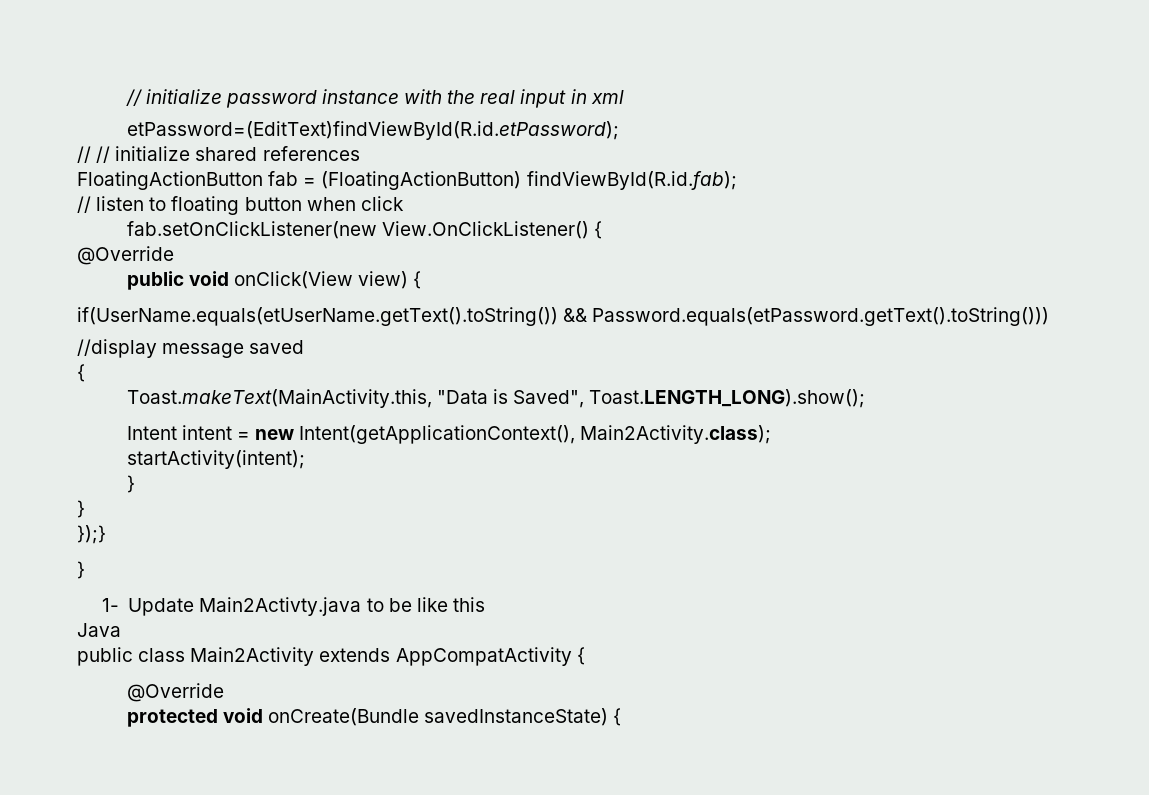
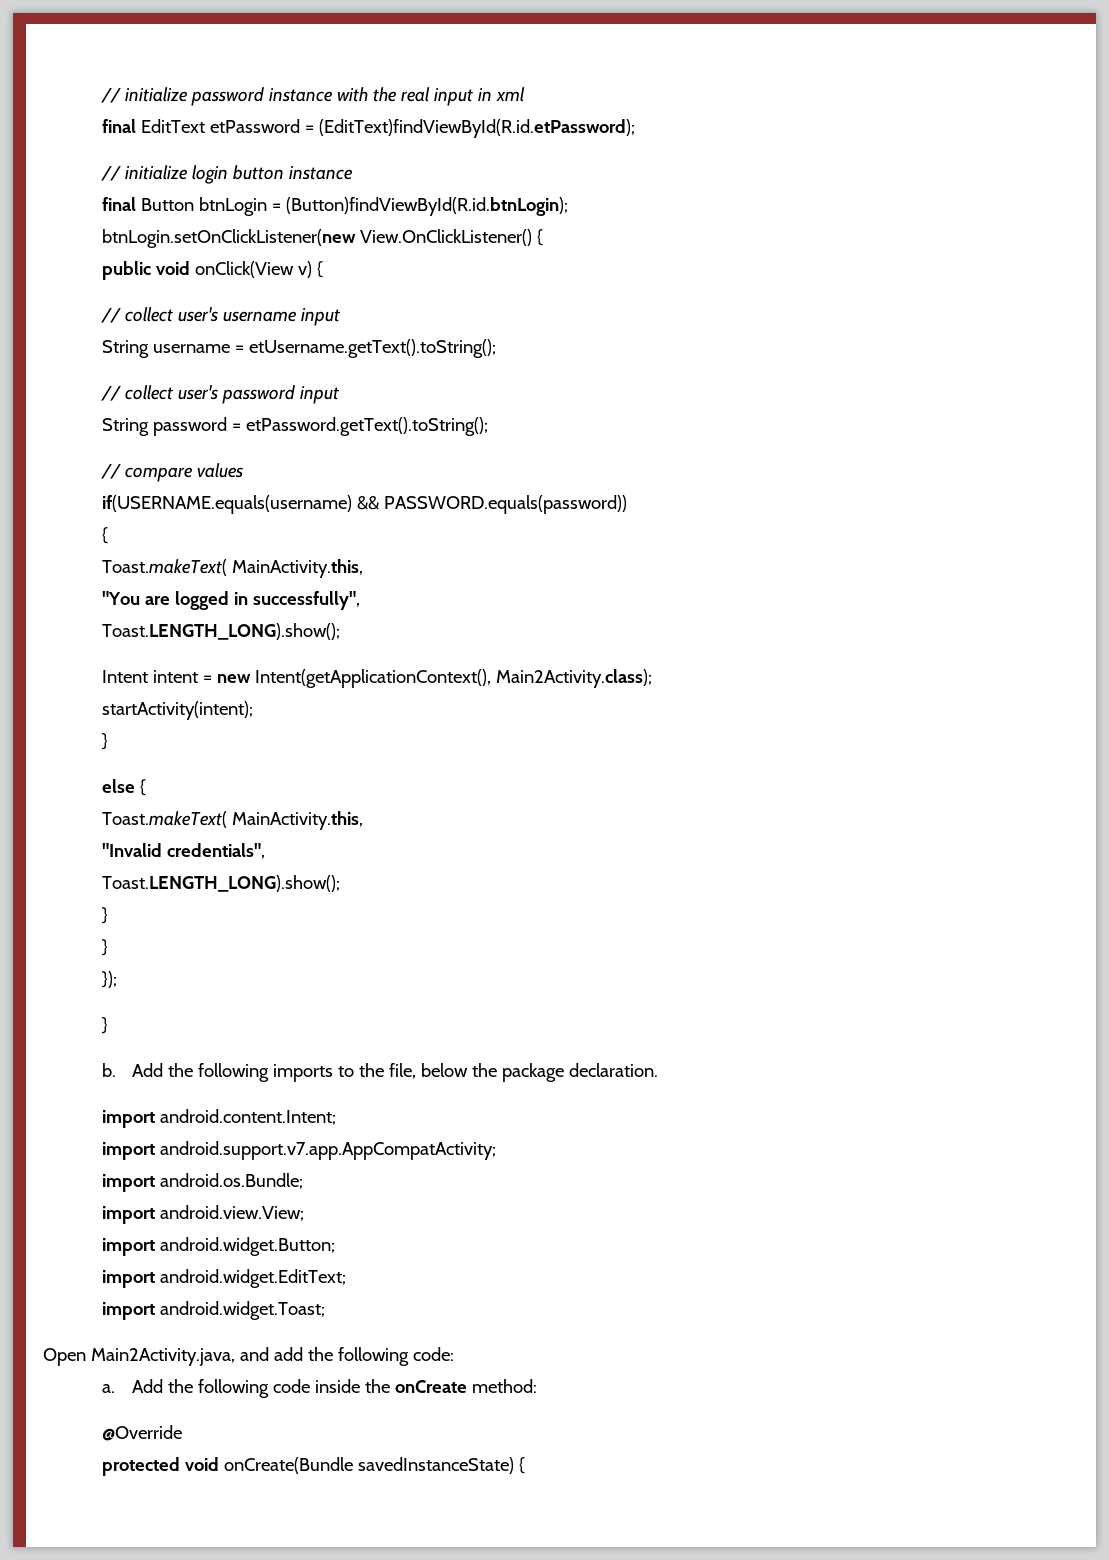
[126,121,619,140] [77,146,360,163] [77,171,737,190] [77,196,404,215] [126,221,377,239] etPassword=(EditText)findViewById(R.id.etPassword); // // // initialize shared references // FloatingActionButton fab = (FloatingActionButton) findViewById(R.id.fab); // // listen to floating button when click // fab.setOnClickListener(new -> [102,119,636,138] [101,165,354,184] [102,197,569,216] [102,229,357,248] final EditText etPassword = (EditText)findViewById(R.id.etPassword); // // initialize login button instance // final Button btnLogin = (Button)findViewById(R.id.btnLogin); // btnLogin.setOnClickListener(new
[77,246,174,265] // @Override -> (544, 237) none
[357,271,422,289] [77,307,1050,326] [77,339,305,358] [77,364,85,382] [126,389,584,408] view) { // if(UserName.equals(etUserName.getText().toString()) && Password.equals(etPassword.getText().toString())) // //display message saved // { // Toast.makeText(MainActivity.this, "Data is Saved", -> [298,261,324,278] [101,307,341,326] [102,339,497,358] [101,385,340,404] [102,417,489,436] [101,463,244,482] [102,495,628,514] [102,527,109,544] [102,559,364,578] [102,591,361,610] v) { // // collect user's username input // String username = etUsername.getText().toString(); // // collect user's password input // String password = etPassword.getText().toString(); // // compare values // if(USERNAME.equals(username) && PASSWORD.equals(password)) // { // Toast.makeText( MainActivity.this, // "You are logged in successfully", //
[77,500,85,518] [77,525,106,544] [77,561,85,579] [101,597,485,616] [77,623,121,637] [77,647,585,666] // } // });} // } // 1- Update Main2Activty.java to be like this // Java // public class Main2Activity extends AppCompatActivity { -> [102,779,147,796] [102,811,364,830] [102,843,266,859] [102,875,341,892] [102,907,109,924] [102,939,109,956] [102,971,118,988] [102,1017,109,1034] [102,1063,658,1082] [102,1109,337,1128] [102,1141,497,1160] [102,1173,304,1192] [102,1205,305,1224] [102,1237,336,1256] [102,1269,347,1288] [102,1301,326,1320] [43,1347,454,1366] [102,1379,538,1398] // else { // Toast.makeText( MainActivity.this, // "Invalid credentials", // Toast.LENGTH_LONG).show(); // } // } // }); // } // b. Add the following imports to the file, below the package declaration. // import android.content.Intent; // import android.support.v7.app.AppCompatActivity; // import android.os.Bundle; // import android.view.View; // import android.widget.Button; // import android.widget.EditText; // import android.widget.Toast; // Open Main2Activity.java, and add the following code: // a. Add the following code inside the onCreate method:

